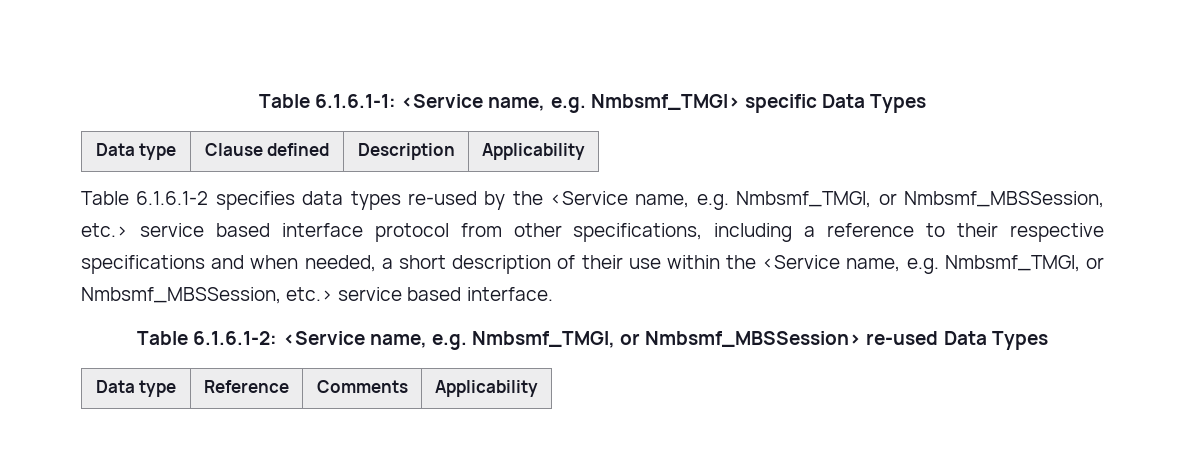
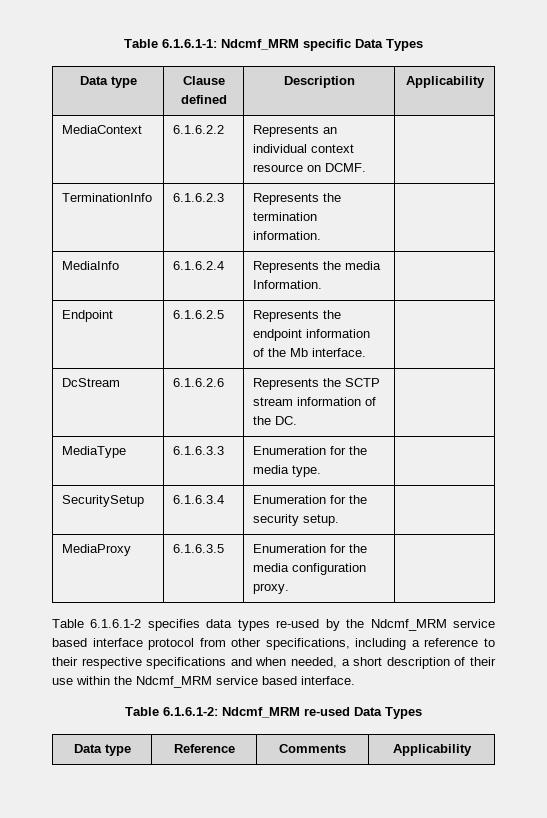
[401,94,740,113] <Service name, e.g. Nmbsmf_TMGI> -> [221,39,299,50] Ndcmf_MRM
(585, 151) none -> [62,125,143,134] [173,125,225,134] [253,125,338,137] [253,144,355,153] [253,163,367,172] [62,193,153,202] [173,193,225,202] [253,193,342,205] [253,212,318,221] [253,231,322,240] [62,261,120,270] [173,261,225,270] [253,261,382,273] [253,280,323,289] [62,310,114,322] [173,310,225,319] [253,310,342,322] [253,329,371,341] [253,348,367,357] [62,378,121,387] [173,378,225,387] [253,378,381,390] [253,397,377,406] [253,416,298,425] [62,446,127,458] [173,446,225,455] [253,446,368,455] [253,465,322,477] [62,495,145,507] [173,495,225,504] [253,495,368,504] [253,514,340,526] [62,544,132,556] [173,544,225,553] [253,544,368,553] [253,563,367,575] [253,583,290,594] // MediaContext | 6.1.6.2.2 | Represents an individual context resource on DCMF. | // TerminationInfo | 6.1.6.2.3 | Represents the termination information. | // MediaInfo | 6.1.6.2.4 | Represents the media Information. | // Endpoint | 6.1.6.2.5 | Represents the endpoint information of the Mb interface. | // DcStream | 6.1.6.2.6 | Represents the SCTP stream information of the DC. | // MediaType | 6.1.6.3.3 | Enumeration for the media type. | // SecuritySetup | 6.1.6.3.4 | Enumeration for the security setup. | // MediaProxy | 6.1.6.3.5 | Enumeration for the media configuration proxy. |
[550,191,1104,210] [81,223,128,237] <Service name, e.g. Nmbsmf_TMGI, or Nmbsmf_MBSSession, etc.> -> [370,619,447,631] Ndcmf_MRM
[762,255,1104,274] [81,287,334,304] <Service name, e.g. Nmbsmf_TMGI, or Nmbsmf_MBSSession, etc.> -> [136,676,212,688] Ndcmf_MRM
[282,331,862,350] <Service name, e.g. Nmbsmf_TMGI, or Nmbsmf_MBSSession> -> [222,707,300,718] Ndcmf_MRM

